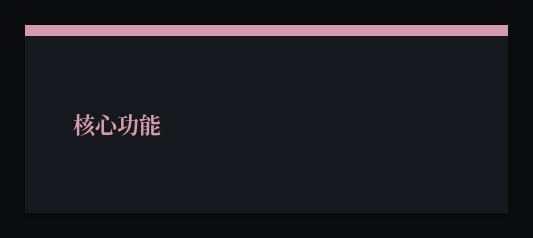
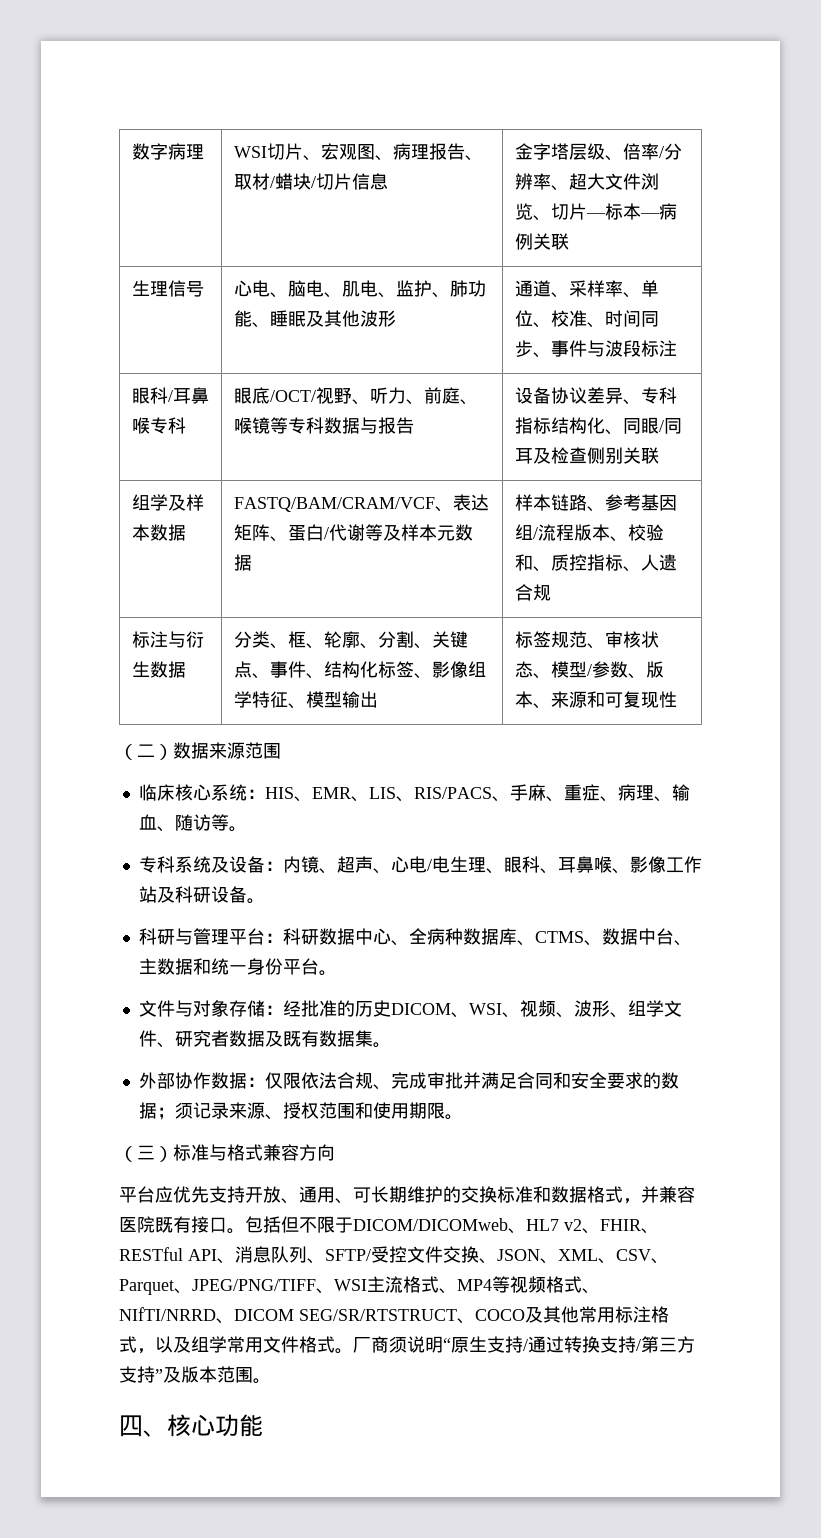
(73, 126) none -> [131,143,204,160] [233,143,483,161] [233,173,388,190] [514,143,682,161] [514,173,659,191] [514,203,677,221] [514,233,569,250] [131,280,204,297] [233,280,486,298] [233,310,396,328] [514,280,659,298] [514,310,659,328] [514,340,677,358] [131,387,209,404] [131,417,186,434] [233,387,478,405] [233,417,414,434] [514,387,677,405] [514,417,682,435] [514,447,659,464] [131,494,204,511] [131,524,186,541] [233,494,489,512] [233,524,473,542] [233,554,252,571] [514,494,677,512] [514,524,664,542] [514,554,677,572] [514,584,551,601] [131,631,204,648] [131,661,186,678] [233,631,468,649] [233,661,486,679] [233,691,378,709] [514,631,659,649] [514,661,664,679] [514,691,677,709] [119,742,281,760] [138,784,690,802] [138,814,247,832] [138,856,702,874] [138,886,265,904] [138,928,692,946] [138,958,337,976] [138,1000,682,1018] [138,1030,391,1048] [138,1072,679,1090] [138,1102,463,1120] [119,1144,335,1162] [119,1186,695,1204] [119,1216,659,1234] [119,1246,669,1264] [119,1276,600,1295] [119,1306,669,1324] [119,1336,695,1354] [119,1366,271,1384] [119,1415,167,1437] 数字病理 | WSI切片、宏观图、病理报告、取材/蜡块/切片信息 | 金字塔层级、倍率/分辨率、超大文件浏览、切片—标本—病例关联 // 生理信号 | 心电、脑电、肌电、监护、肺功能、睡眠及其他波形 | 通道、采样率、单位、校准、时间同步、事件与波段标注 // 眼科/耳鼻喉专科 | 眼底/OCT/视野、听力、前庭、喉镜等专科数据与报告 | 设备协议差异、专科指标结构化、同眼/同耳及检查侧别关联 // 组学及样本数据 | FASTQ/BAM/CRAM/VCF、表达矩阵、蛋白/代谢等及样本元数据 | 样本链路、参考基因组/流程版本、校验和、质控指标、人遗合规 // 标注与衍生数据 | 分类、框、轮廓、分割、关键点、事件、结构化标签、影像组学特征、模型输出 | 标签规范、审核状态、模型/参数、版本、来源和可复现性 // （二）数据来源范围 // 临床核心系统：HIS、EMR、LIS、RIS/PACS、手麻、重症、病理、输血、随访等。 // 专科系统及设备：内镜、超声、心电/电生理、眼科、耳鼻喉、影像工作站及科研设备。 // 科研与管理平台：科研数据中心、全病种数据库、CTMS、数据中台、主数据和统一身份平台。 // 文件与对象存储：经批准的历史DICOM、WSI、视频、波形、组学文件、研究者数据及既有数据集。 // 外部协作数据：仅限依法合规、完成审批并满足合同和安全要求的数据；须记录来源、授权范围和使用期限。 // （三）标准与格式兼容方向 // 平台应优先支持开放、通用、可长期维护的交换标准和数据格式，并兼容医院既有接口。包括但不限于DICOM/DICOMweb、HL7 v2、FHIR、RESTful API、消息队列、SFTP/受控文件交换、JSON、XML、CSV、Parquet、JPEG/PNG/TIFF、WSI主流格式、MP4等视频格式、NIfTI/NRRD、DICOM SEG/SR/RTSTRUCT、COCO及其他常用标注格式，以及组学常用文件格式。厂商须说明“原生支持/通过转换支持/第三方支持”及版本范围。 // 四、

